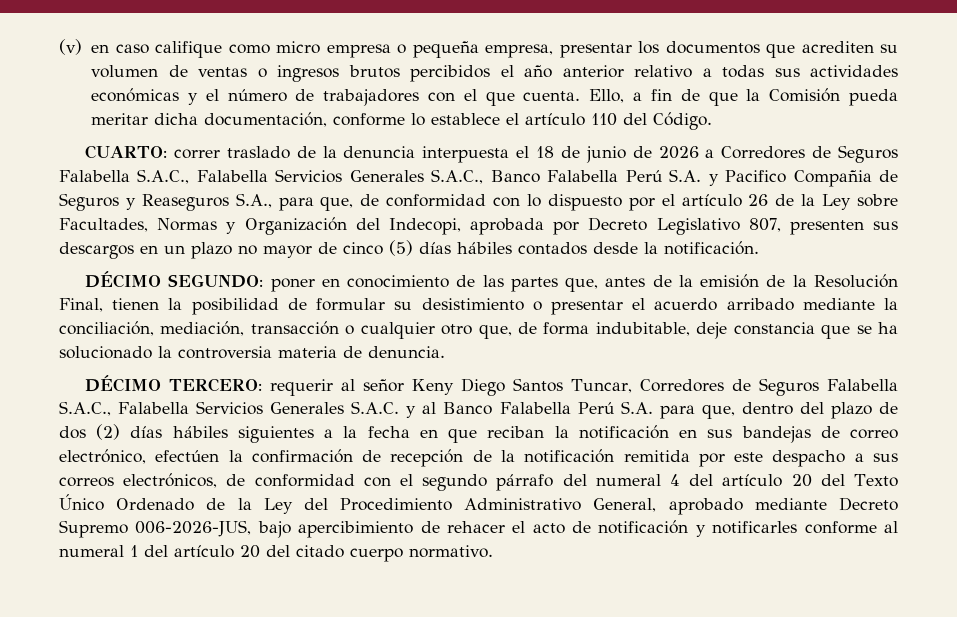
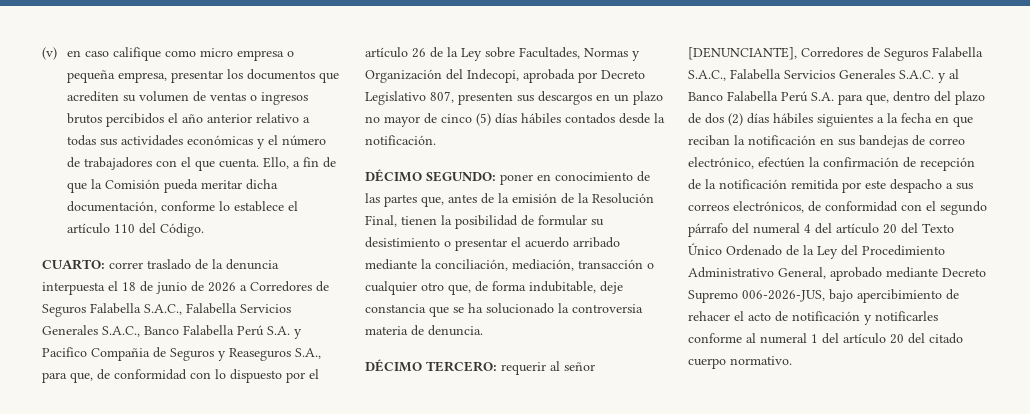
[412,378,633,396] Keny Diego Santos Tuncar, -> [688,47,797,60] [DENUNCIANTE],

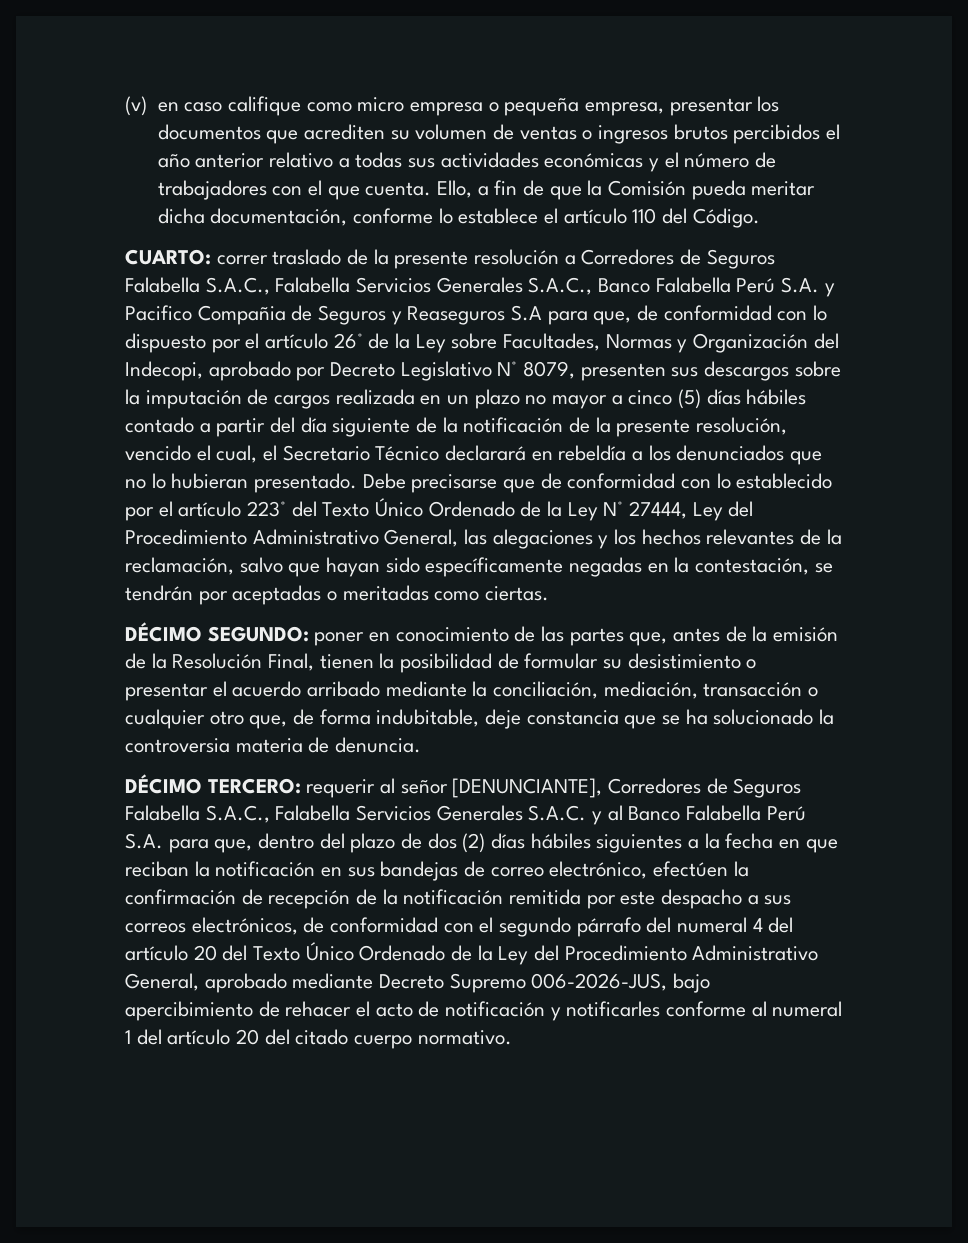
[226,259,279,270] [42,281,236,295] denuncia interpuesta el 18 de junio de 2026 -> [394,249,560,269] presente resolución
[295,348,321,359] S.A., -> [511,305,543,321] S.A
[412,48,426,58] 26 -> [333,333,363,349] 26°
[523,69,575,83] aprobada -> [208,361,291,381] aprobado
[430,91,454,103] 807, -> [497,361,576,379] N° 8079,
(592, 98) none -> [794,361,841,377] [125,389,415,409] sobre la imputación de cargos realizada
[424,113,437,124] de -> [611,395,623,405] a
[565,113,665,124] [365,135,436,145] contados desde la notificación. -> [125,417,788,437] [125,445,823,465] [125,473,833,493] [125,498,754,521] [125,529,842,549] [125,557,833,577] [125,585,550,605] contado a partir del día siguiente de la notificación de la presente resolución, vencido el cual, el Secretario Técnico declarará en rebeldía a los denunciados que no lo hubieran presentado. Debe precisarse que de conformidad con lo establecido por el artículo 223° del Texto Único Ordenado de la Ley N° 27444, Ley del Procedimiento Administrativo General, las alegaciones y los hechos relevantes de la reclamación, salvo que hayan sido específicamente negadas en la contestación, se tendrán por aceptadas o meritadas como ciertas.

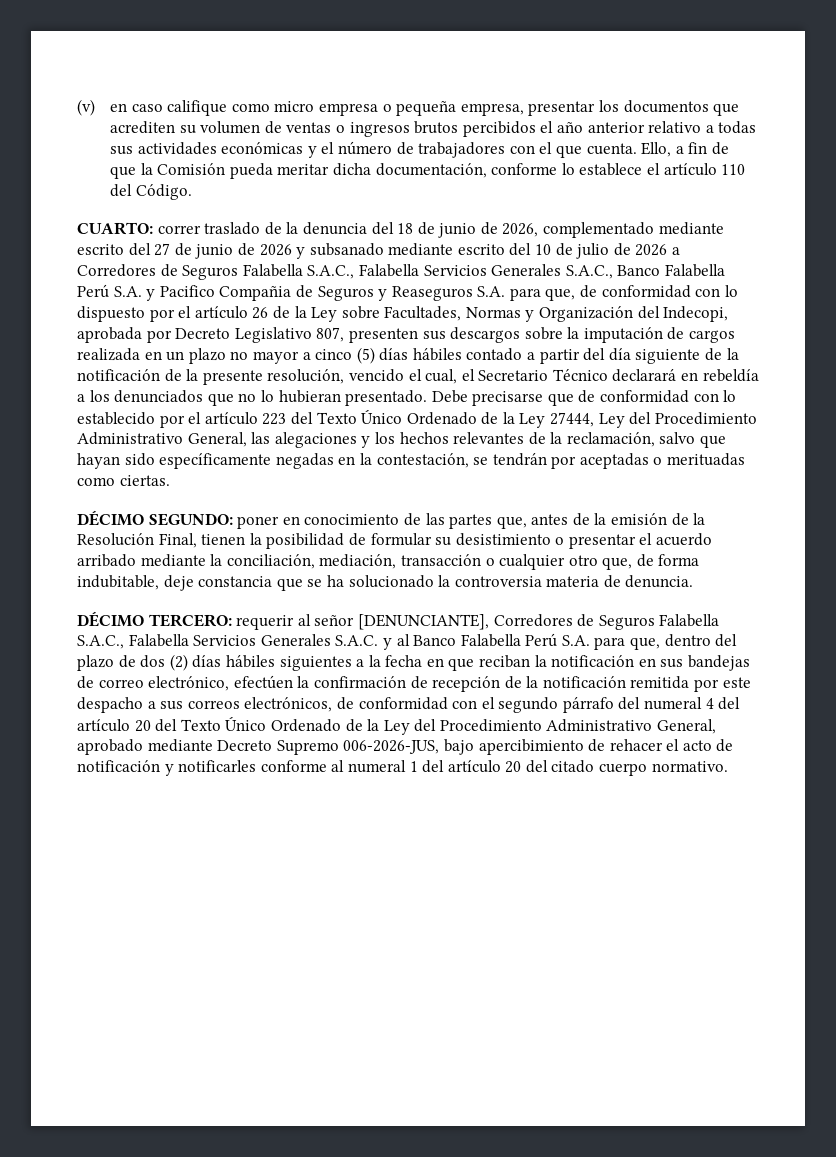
[394,249,560,269] presente resolución -> [302,222,724,238] [77,243,668,259] denuncia del 18 de junio de 2026, complementado mediante escrito del 27 de junio de 2026 y subsanado mediante escrito del 10 de julio de 2026
[511,305,543,321] S.A -> [477,286,506,297] S.A.
[333,333,363,349] 26° -> [252,307,269,319] 26
[208,361,291,381] aprobado -> [77,327,142,343] aprobada
[497,361,576,379] N° 8079, -> [316,327,345,342] 807,
[247,498,624,521] 223° del Texto Único Ordenado de la Ley N° -> [262,409,546,428] 223 del Texto Único Ordenado de la Ley
[342,585,429,601] meritadas -> [667,453,746,466] merituadas

